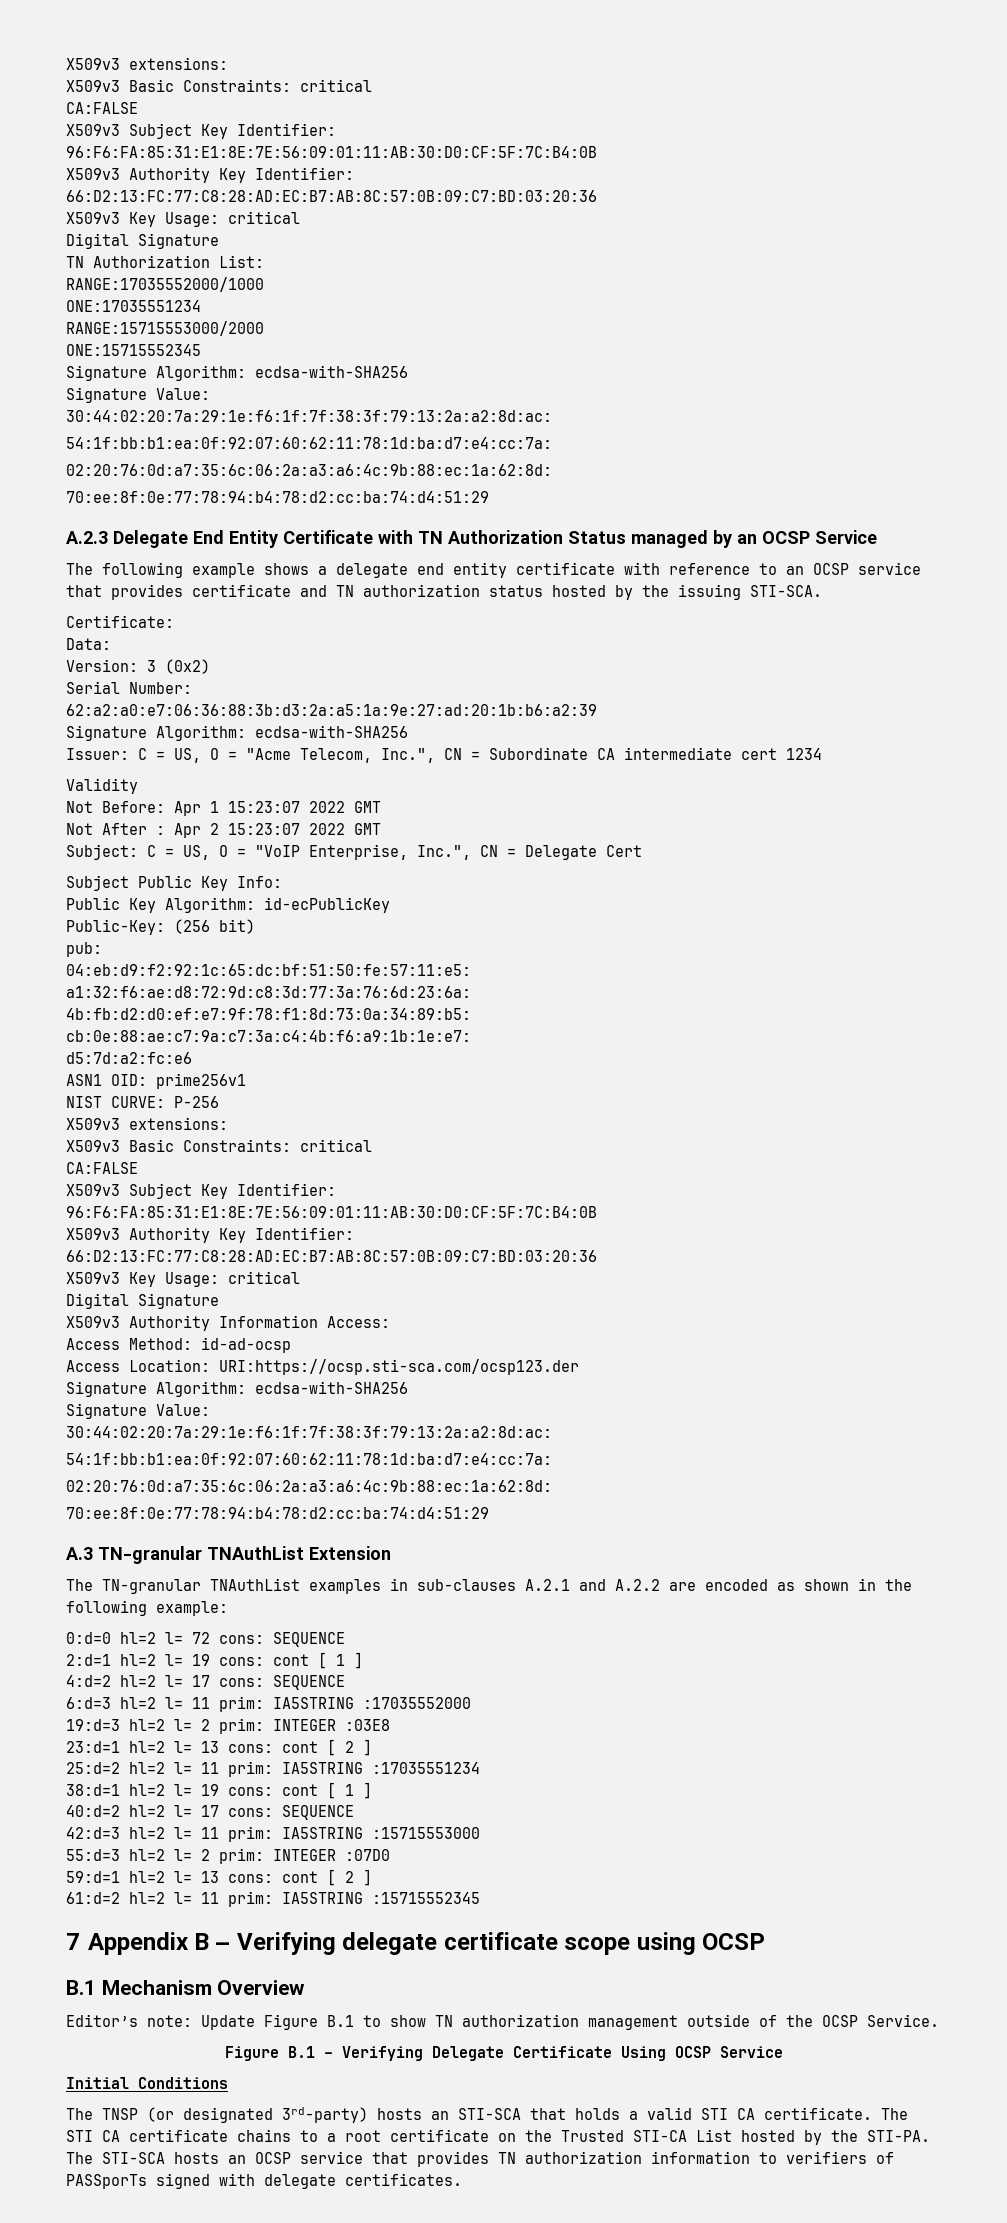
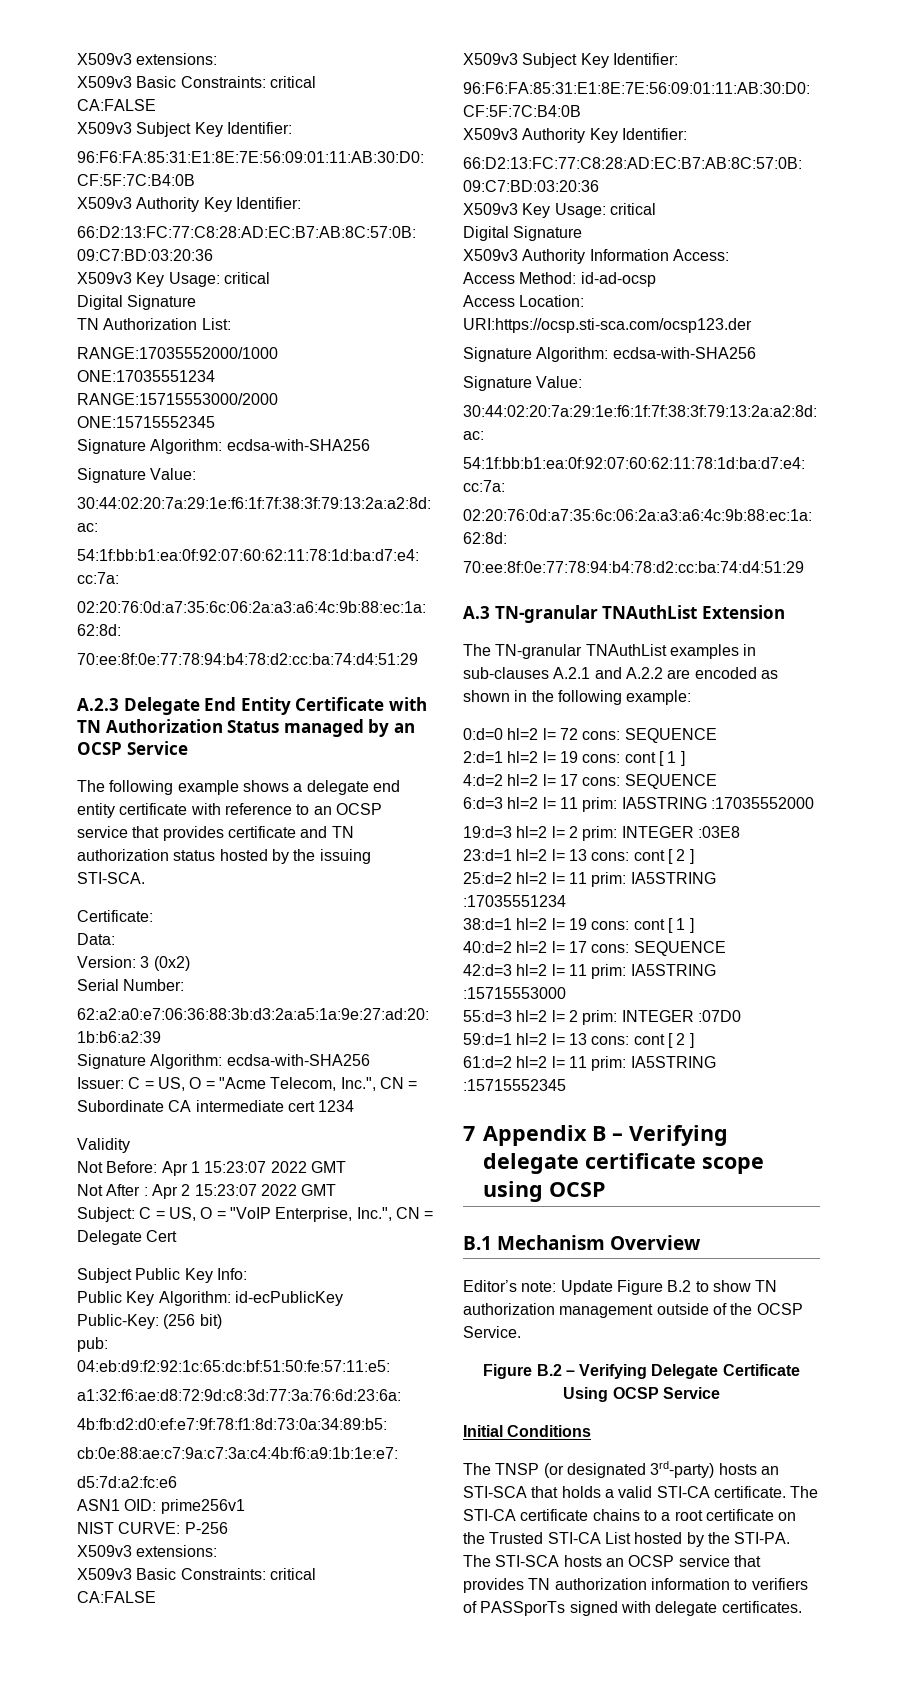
[327,2015,354,2027] B.1 -> [667,1280,692,1292] B.2
[287,2046,315,2058] B.1 -> [536,1364,562,1376] B.2
[701,2107,908,2120] [66,2130,120,2142] STI CA certificate. The STI CA -> [656,1486,819,1498] [463,1509,516,1521] STI-CA certificate. The STI-CA

